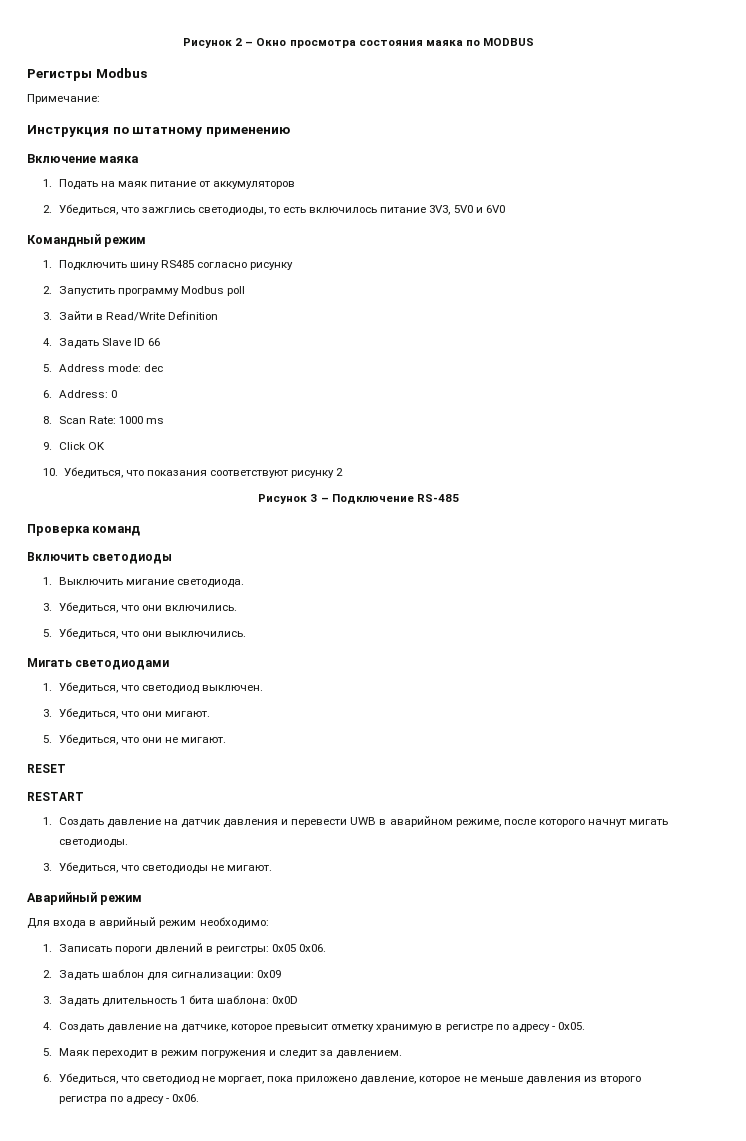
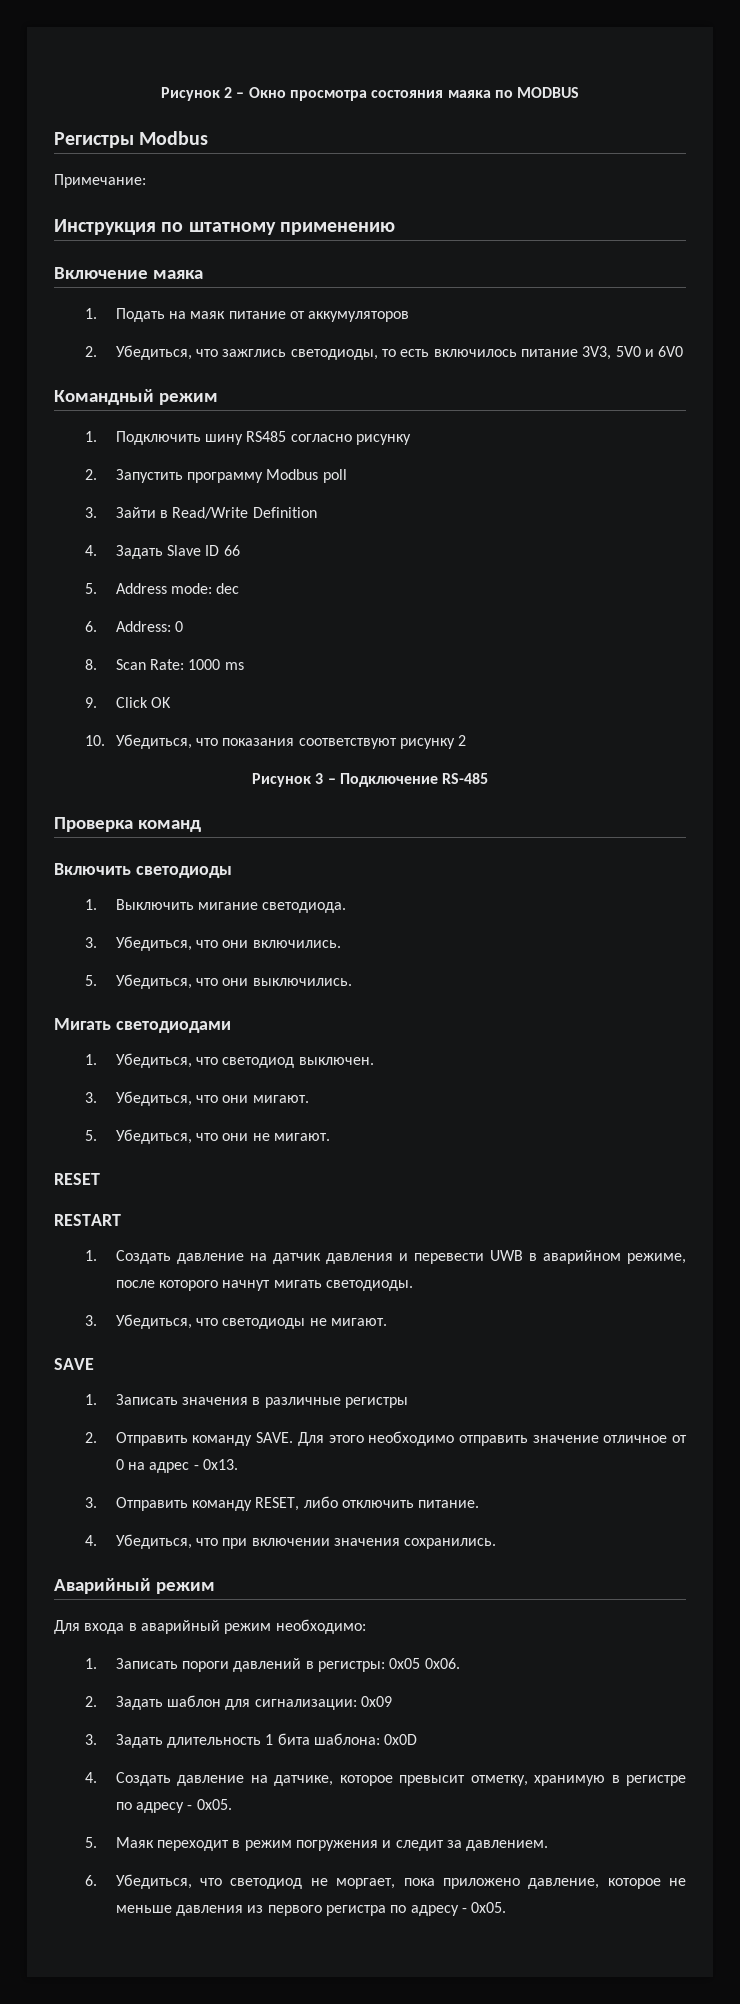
(272, 868) none -> [54,1358,94,1370] [84,1394,409,1408] [84,1431,687,1446] [115,1459,239,1473] [84,1496,480,1511] [84,1534,497,1549] // SAVE // 1. Записать значения в различные регистры // 2. Отправить команду SAVE. Для этого необходимо отправить значение отличное от 0 на адрес - 0x13. // 3. Отправить команду RESET, либо отключить питание. // 4. Убедиться, что при включении значения сохранились.
[99,917,157,928] аврийный -> [140,1620,220,1634] аварийный
[154,943,269,955] двлений в реигстры: -> [233,1658,386,1672] давлений в регистры:
[331,1024,375,1032] отметку -> [470,1775,528,1786] отметку,
[599,1076,641,1084] второго -> [267,1905,322,1916] первого
[171,1094,199,1102] 0x06. -> [471,1902,507,1913] 0x05.

